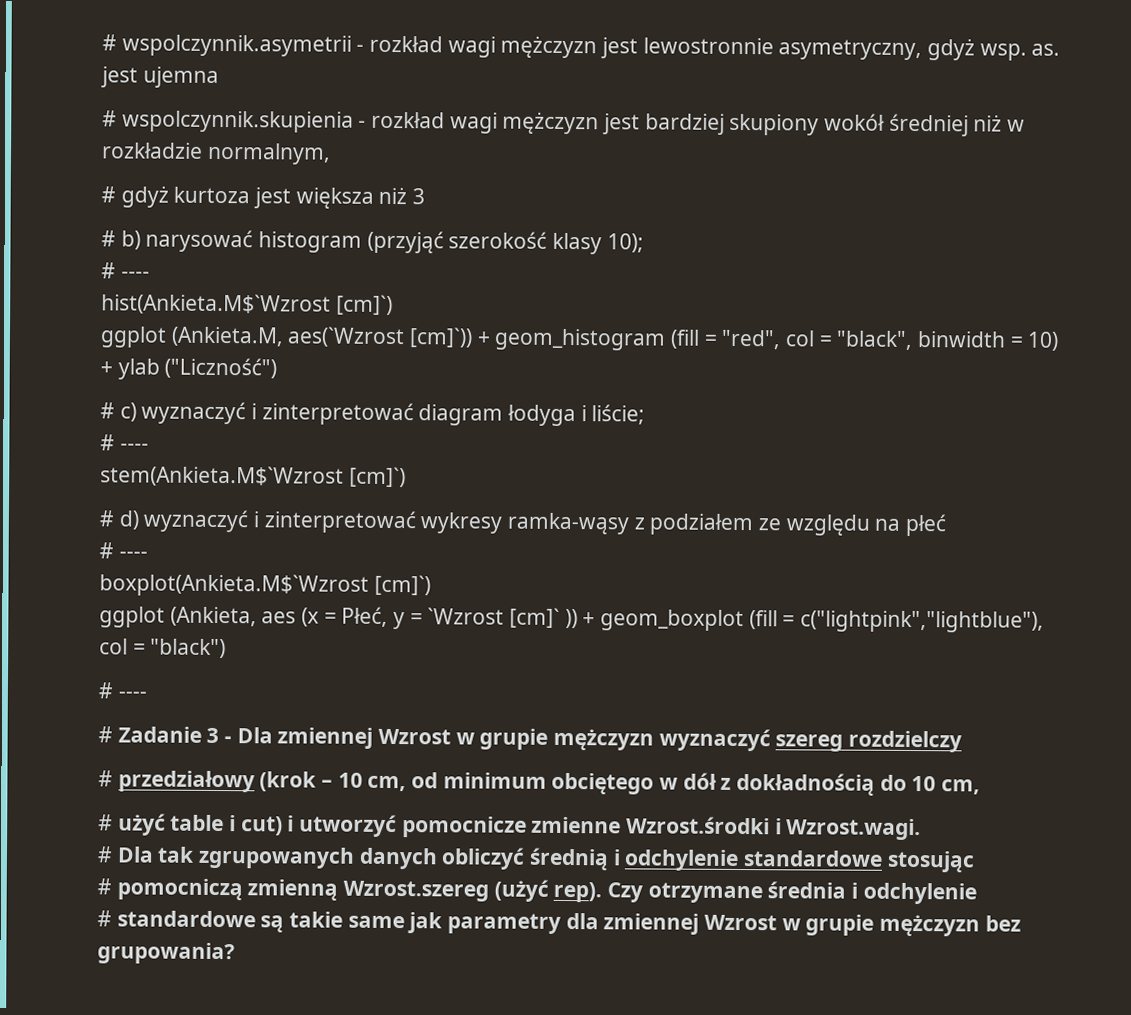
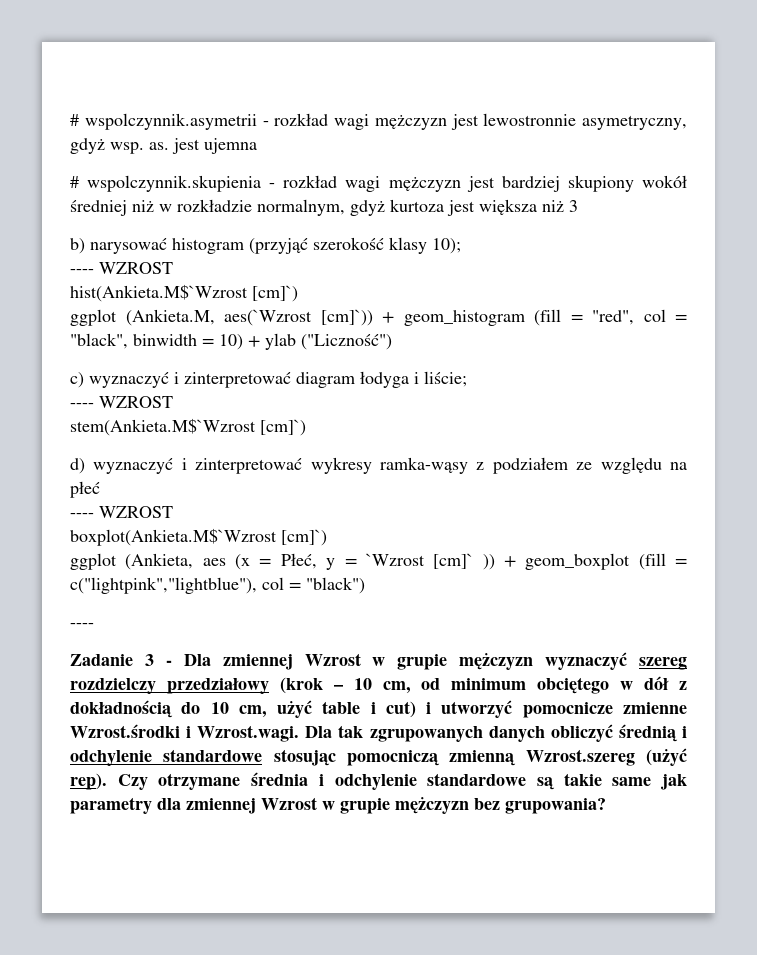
[101,186,116,203] // # -> (345, 207) none
[101,230,116,247] # -> (578, 206) none
[101,262,150,279] # ---- -> [70,262,173,274] ---- WZROST
[100,402,115,419] # -> (392, 342) none
[100,434,149,451] # ---- -> [70,396,173,408] ---- WZROST
[99,510,114,527] # -> (306, 427) none
[99,542,148,559] # ---- -> [70,506,173,518] ---- WZROST
[98,682,147,699] [98,726,113,743] # ---- // # -> [70,623,94,628] ---- //
[98,770,113,787] // # -> (156, 686) none
[98,814,113,831] // # -> (267, 711) none
[97,846,113,863] // # -> (300, 733) none
[97,878,112,895] // # -> (336, 757) none
[97,910,112,927] // # -> (417, 782) none

